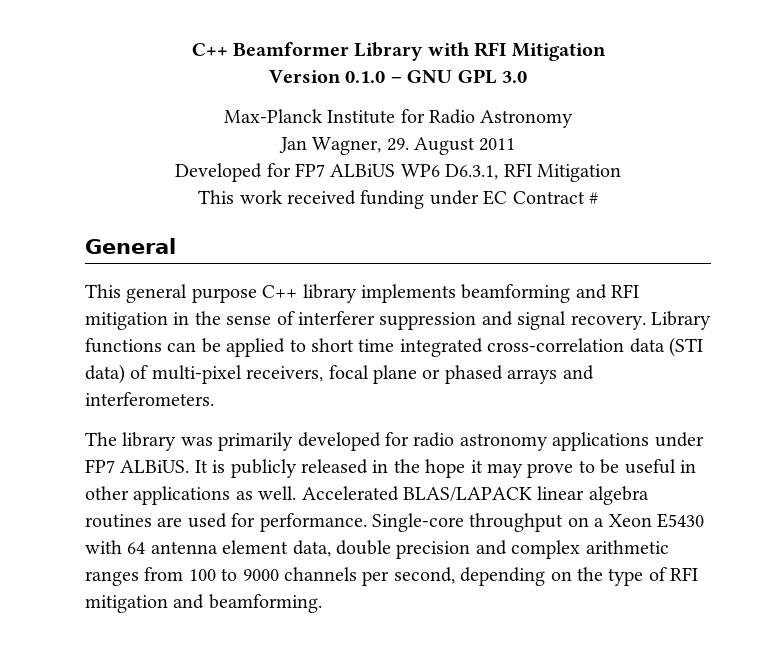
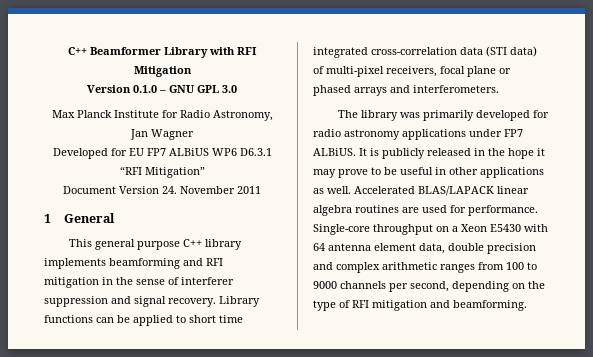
[223,109,323,123] Max-Planck -> [51,110,112,118] Max Planck
[480,110,574,128] [278,137,516,155] Astronomy // Jan Wagner, 29. August 2011 -> [212,110,273,121] [130,129,194,140] Astronomy, Jan Wagner
(291, 170) none -> [128,148,144,156] EU
[445,163,621,182] [198,190,598,209] D6.3.1, RFI Mitigation // This work received funding under EC Contract # // -> [239,148,272,156] [119,166,205,178] [63,186,261,194] [44,214,51,223] D6.3.1 “RFI Mitigation” // Document Version 24. November 2011 // 1

